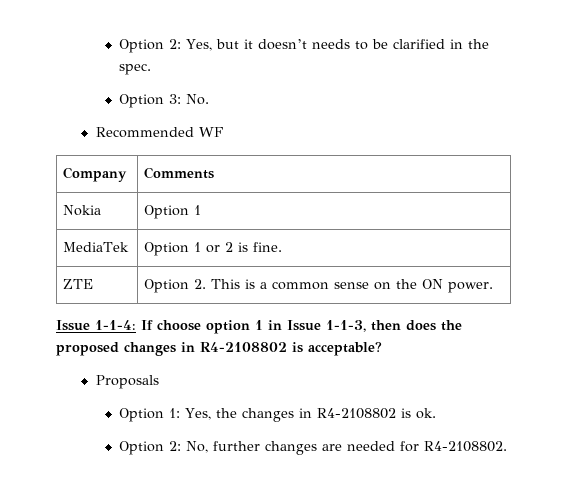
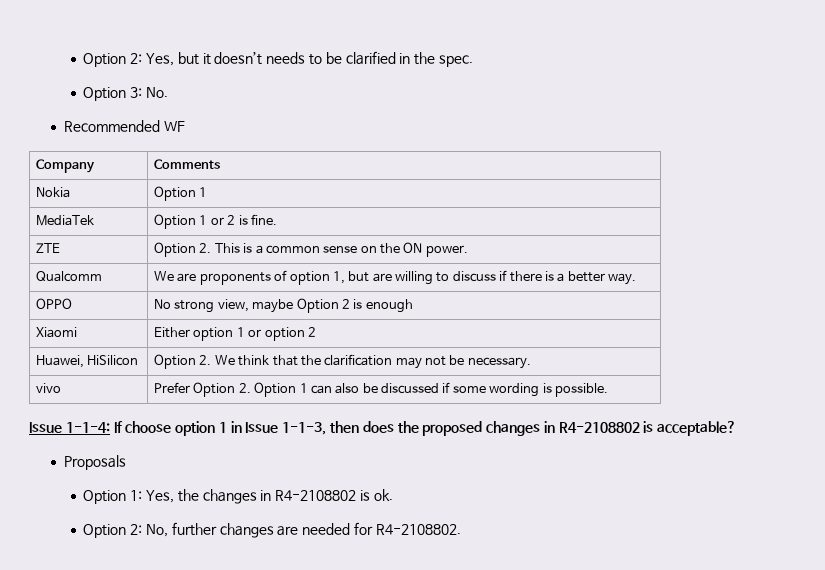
(493, 287) none -> [36,271,103,282] [154,270,637,285] [36,298,73,309] [154,298,413,313] [36,327,78,338] [154,327,316,341] [36,355,139,368] [154,354,531,369] [36,383,62,393] [154,382,608,397] // Qualcomm | We are proponents of option 1, but are willing to discuss if there is a better way. // OPPO | No strong view, maybe Option 2 is enough // Xiaomi | Either option 1 or option 2 // Huawei, HiSilicon | Option 2. We think that the clarification may not be necessary. // vivo | Prefer Option 2. Option 1 can also be discussed if some wording is possible.

